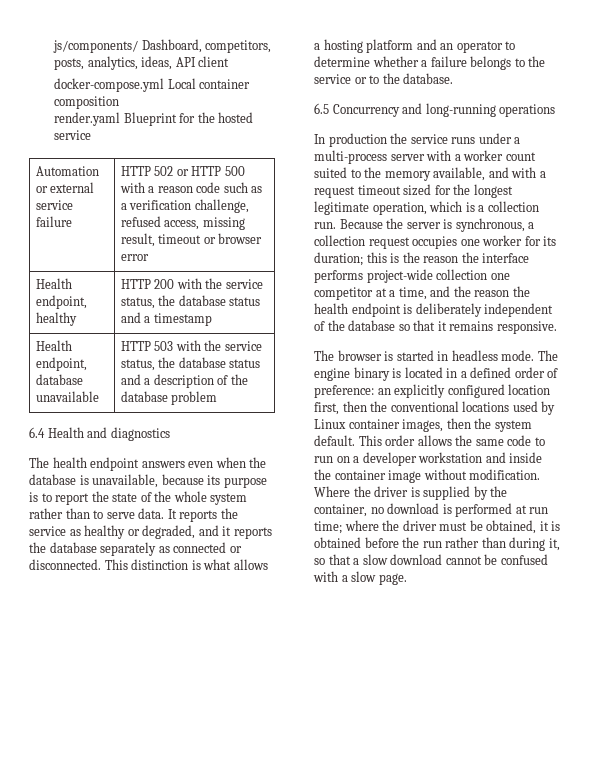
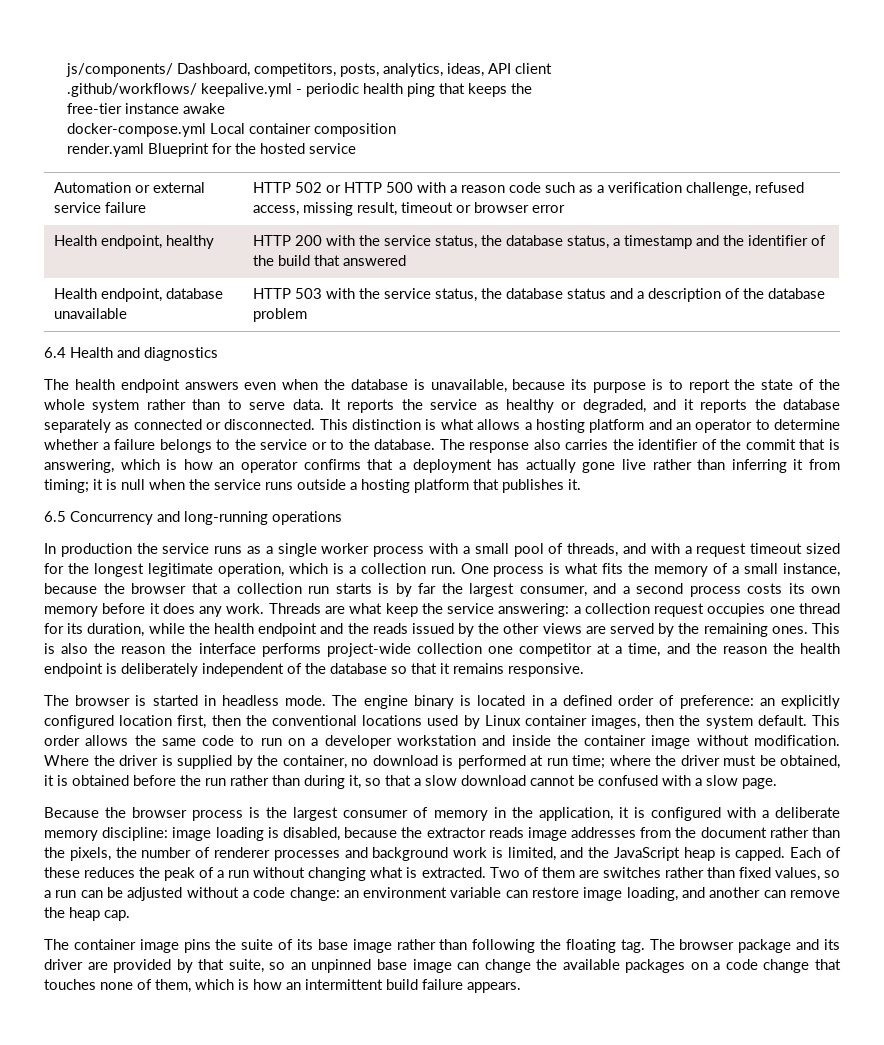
(230, 61) none -> [66,83,532,97] [66,103,225,114] // .github/workflows/ keepalive.yml - periodic health ping that keeps the // free-tier instance awake
[229,297,261,306] [120,312,141,323] status and -> [567,235,610,249] status,
(212, 319) none -> [696,235,827,246] [253,255,407,266] and the identifier of the build that answered
(454, 78) none -> [439,439,840,453] [44,459,840,473] [44,479,581,493] The response also carries the identifier of the commit that is answering, which is how an operator confirms that a deployment has actually gone live rather than inferring it from timing; it is null when the service runs outside a hosting platform that publishes it.
[478,133,521,144] [314,150,536,164] [314,167,486,181] under a multi-process server with a worker count suited to the memory available, -> [247,543,619,557] as a single worker process with a small pool of threads,
[339,218,525,232] Because the server is synchronous, -> [460,563,841,577] [44,583,840,597] [44,603,570,617] One process is what fits the memory of a small instance, because the browser that a collection run starts is by far the largest consumer, and a second process costs its own memory before it does any work. Threads are what keep the service answering:
[482,235,523,246] worker -> [799,603,841,614] thread
[314,252,400,266] duration; this is -> [87,623,840,637] [44,643,89,654] duration, while the health endpoint and the reads issued by the other views are served by the remaining ones. This is also
(407, 579) none -> [44,807,840,821] [44,827,840,841] [44,847,841,861] [44,867,840,881] [44,887,840,901] [44,907,130,921] [44,939,841,953] [44,959,841,973] [44,979,521,993] // Because the browser process is the largest consumer of memory in the application, it is configured with a deliberate memory discipline: image loading is disabled, because the extractor reads image addresses from the document rather than the pixels, the number of renderer processes and background work is limited, and the JavaScript heap is capped. Each of these reduces the peak of a run without changing what is extracted. Two of them are switches rather than fixed values, so a run can be adjusted without a code change: an environment variable can restore image loading, and another can remove the heap cap. // The container image pins the suite of its base image rather than following the floating tag. The browser package and its driver are provided by that suite, so an unpinned base image can change the available packages on a code change that touches none of them, which is how an intermittent build failure appears.

